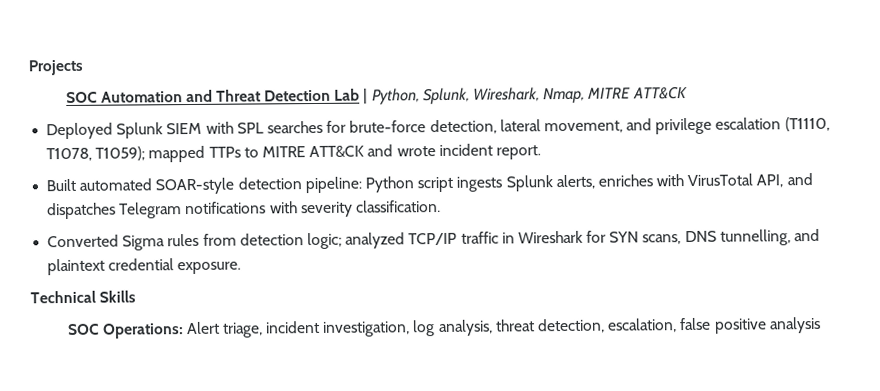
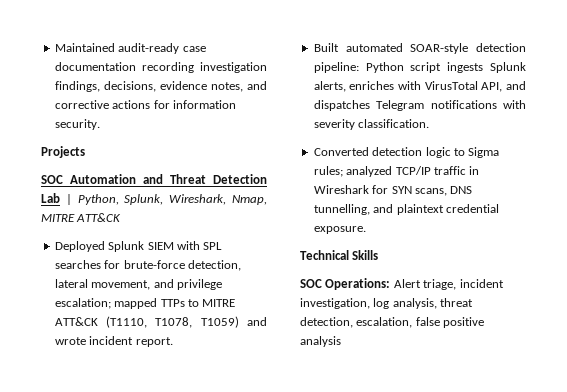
(28, 67) none -> [54,43,206,54] [54,62,267,73] [54,81,267,92] [54,100,236,109] [54,119,100,130] Maintained audit-ready case documentation recording investigation findings, decisions, evidence notes, and corrective actions for information security. //
[715,116,830,132] [46,146,146,162] escalation (T1110, T1078, T1059); -> [54,298,111,309] escalation;
(365, 152) none -> [106,316,239,328] (T1110, T1078, T1059)
[122,232,342,251] Sigma rules from detection logic; -> [372,147,500,158] [313,166,343,177] detection logic to Sigma rules;

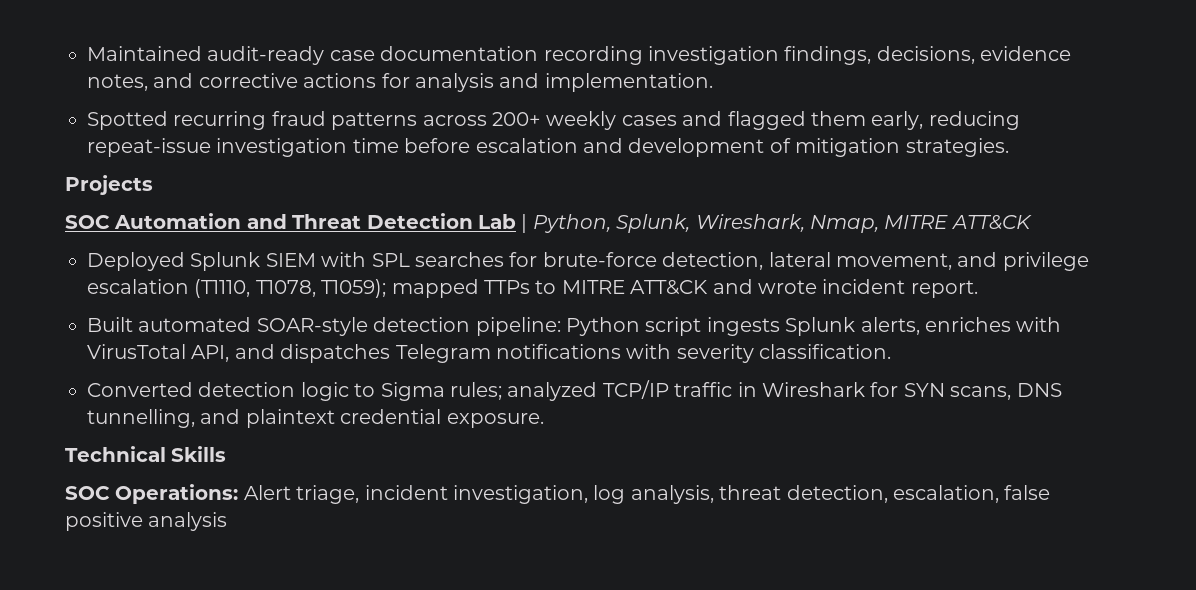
[172,100,236,109] [54,119,100,130] information security. -> [415,73,713,92] [87,111,1020,130] [87,138,1009,157] analysis and implementation. // Spotted recurring fraud patterns across 200+ weekly cases and flagged them early, reducing repeat-issue investigation time before escalation and development of mitigation strategies.
[54,298,111,309] escalation; -> [87,279,387,298] escalation (T1110, T1078, T1059);
[106,316,239,328] (T1110, T1078, T1059) -> (709, 287) none

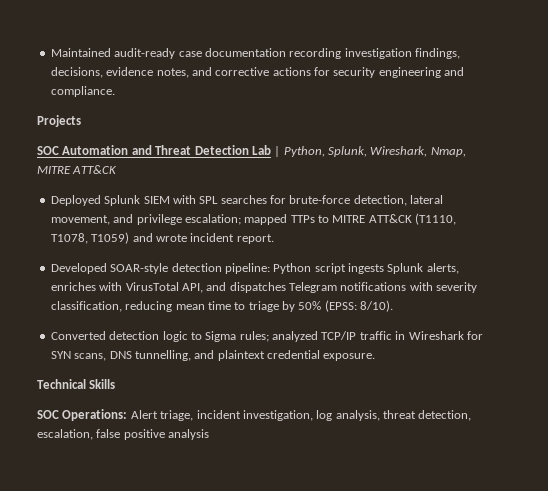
[415,73,713,92] [87,111,1020,130] [87,138,1009,157] analysis and implementation. // Spotted recurring fraud patterns across 200+ weekly cases and flagged them early, reducing repeat-issue investigation time before escalation and development of mitigation strategies. -> [333,67,465,78] [50,86,115,97] security engineering and compliance.
[87,279,387,298] escalation (T1110, T1078, T1059); -> [184,214,241,225] escalation;
(709, 287) none -> [415,213,457,225] [50,232,130,244] (T1110, T1078, T1059)
[87,317,252,332] Built automated -> [50,263,107,274] Developed
[759,344,892,359] classification. -> [50,300,394,312] classification, reducing mean time to triage by 50% (EPSS: 8/10).

